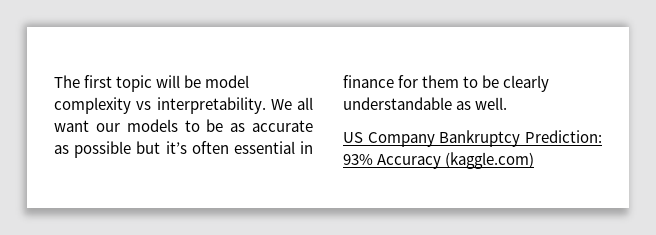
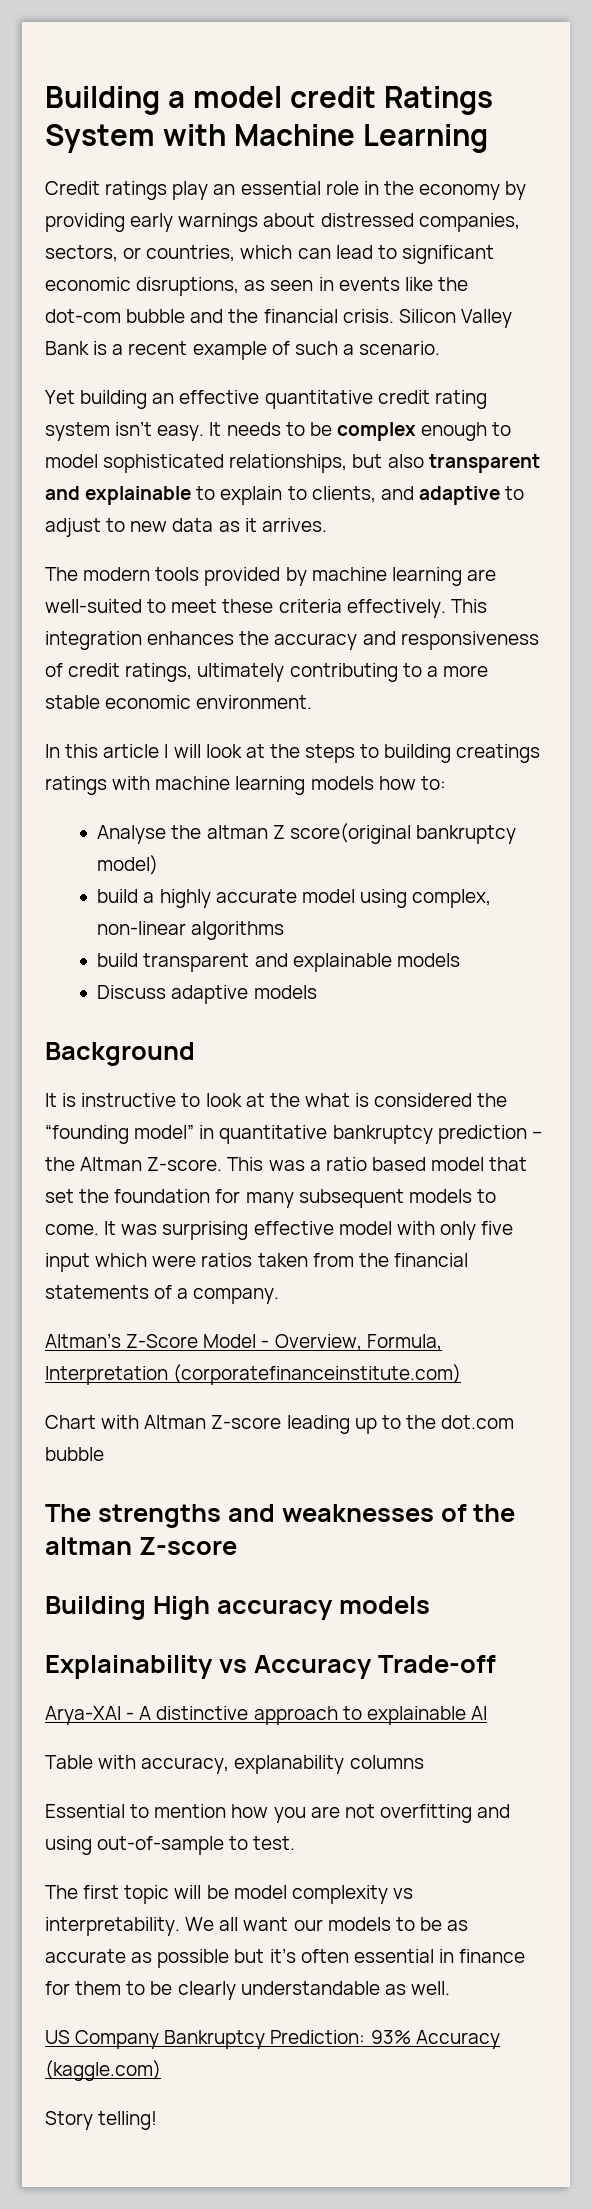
(54, 81) none -> [45,86,493,115] [45,124,488,153] [45,181,527,200] [45,213,520,232] [45,245,494,264] [45,277,468,296] [45,309,512,328] [45,341,441,360] [45,390,487,409] [45,421,512,441] [45,454,540,473] [45,486,525,505] [45,518,327,537] [45,567,496,586] [45,599,487,618] [45,631,539,650] [45,663,488,682] [45,695,313,709] [45,744,541,763] [45,776,446,795] [97,823,516,844] [97,855,159,875] [97,889,492,908] [97,921,285,940] [97,953,460,972] [97,985,317,1004] [45,1042,195,1066] [45,1093,508,1107] [45,1124,542,1144] [45,1157,528,1171] [45,1189,496,1208] [45,1221,514,1240] [45,1253,468,1272] [45,1285,280,1304] [45,1333,442,1351] [45,1364,462,1385] [45,1415,515,1434] [45,1447,104,1461] [45,1504,516,1528] [45,1537,237,1555] [45,1596,430,1620] [45,1655,496,1679] [45,1706,487,1725] [45,1755,424,1774] [45,1804,511,1823] [45,1836,296,1855] Building a model credit Ratings System with Machine Learning // Credit ratings play an essential role in the economy by providing early warnings about distressed companies, sectors, or countries, which can lead to significant economic disruptions, as seen in events like the dot-com bubble and the financial crisis. Silicon Valley Bank is a recent example of such a scenario. // Yet building an effective quantitative credit rating system isn’t easy. It needs to be complex enough to model sophisticated relationships, but also transparent and explainable to explain to clients, and adaptive to adjust to new data as it arrives. // The modern tools provided by machine learning are well-suited to meet these criteria effectively. This integration enhances the accuracy and responsiveness of credit ratings, ultimately contributing to a more stable economic environment. // In this article I will look at the steps to building creatings ratings with machine learning models how to: // Analyse the altman Z score(original bankruptcy model) // build a highly accurate model using complex, non-linear algorithms // build transparent and explainable models // Discuss adaptive models // Background // It is instructive to look at the what is considered the “founding model” in quantitative bankruptcy prediction – the Altman Z-score. This was a ratio based model that set the foundation for many subsequent models to come. It was surprising effective model with only five input which were ratios taken from the financial statements of a company. // Altman’s Z-Score Model - Overview, Formula, Interpretation (corporatefinanceinstitute.com) // Chart with Altman Z-score leading up to the dot.com bubble // The strengths and weaknesses of the altman Z-score // Building High accuracy models // Explainability vs Accuracy Trade-off // Arya-XAI - A distinctive approach to explainable AI // Table with accuracy, explanability columns // Essential to mention how you are not overfitting and using out-of-sample to test. //
(535, 160) none -> [45,2111,158,2130] // Story telling!

